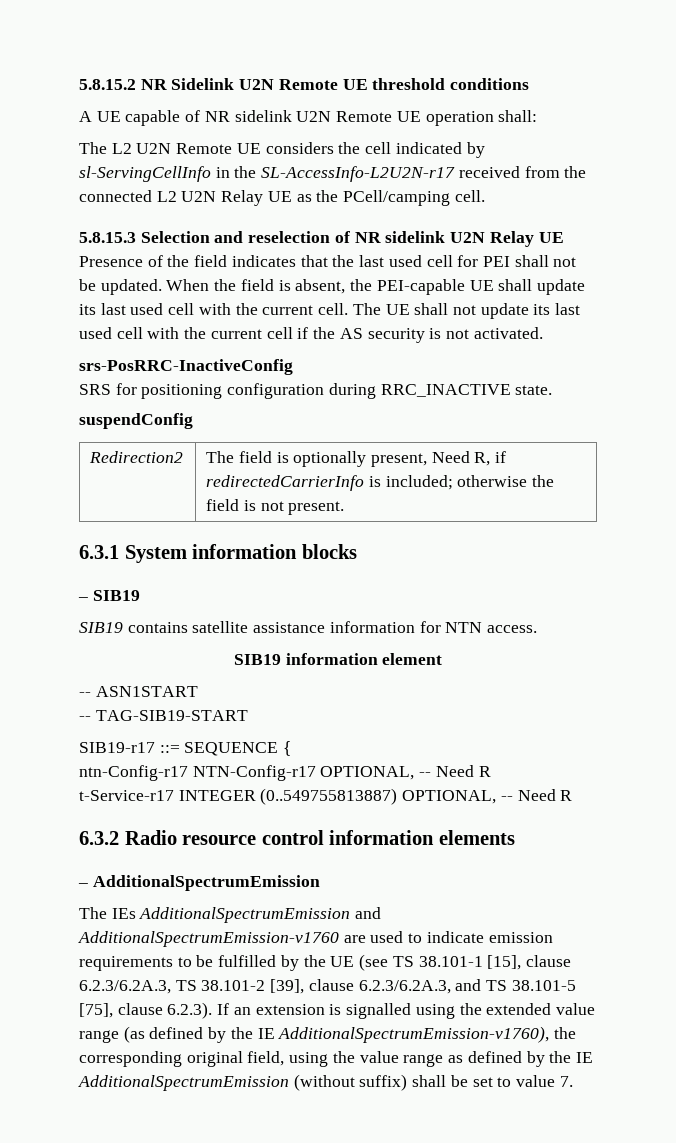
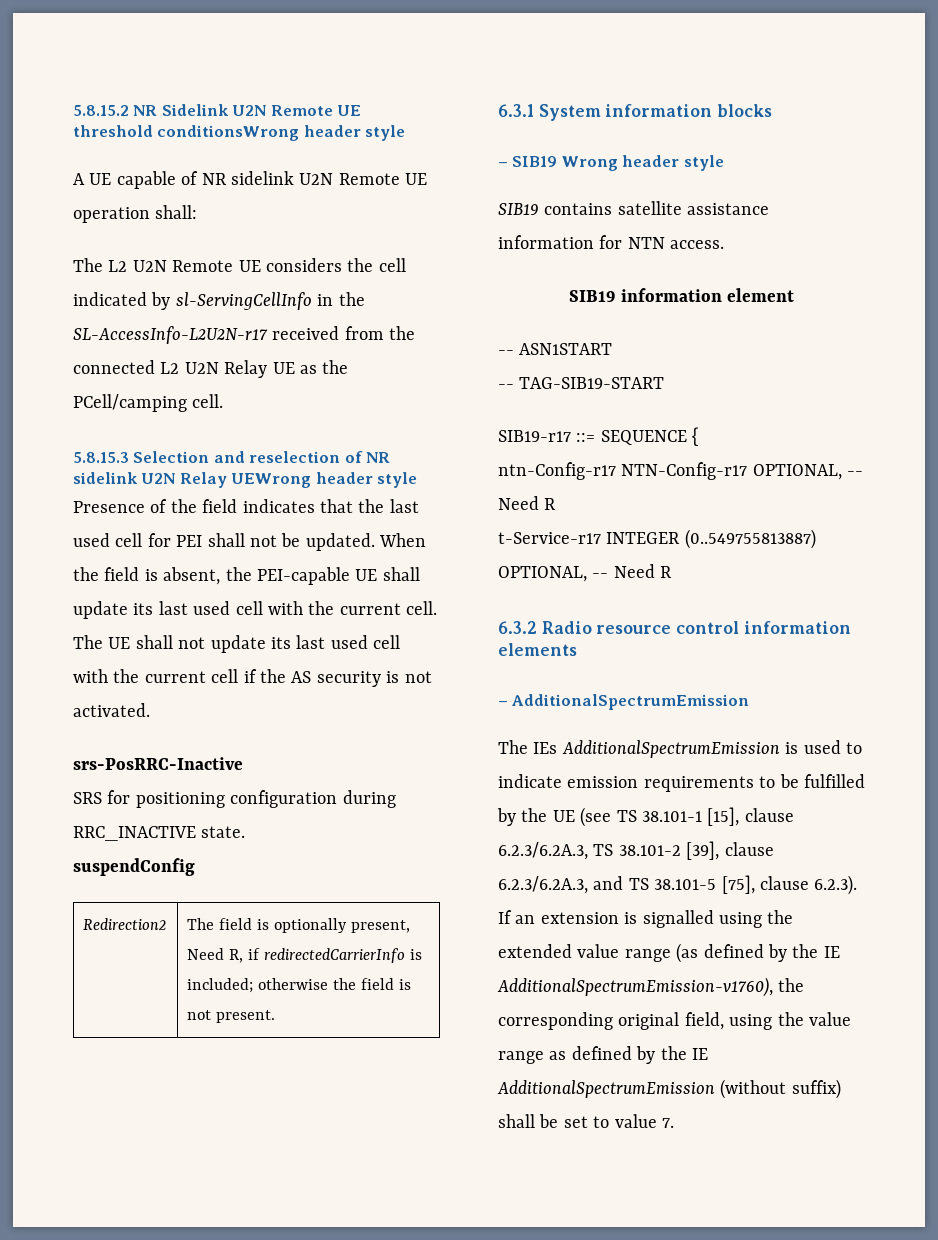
[450,78,530,90] conditions -> [157,125,406,141] conditionsWrong header style
[538,232,564,243] UE -> [231,472,418,488] UEWrong header style
[79,359,293,375] srs-PosRRC-InactiveConfig -> [73,757,243,770] srs-PosRRC-Inactive
(140, 595) none -> [561,155,724,171] Wrong header style
[355,907,382,919] [78,931,366,947] and AdditionalSpectrumEmission-v1760 are -> [785,742,799,754] is

